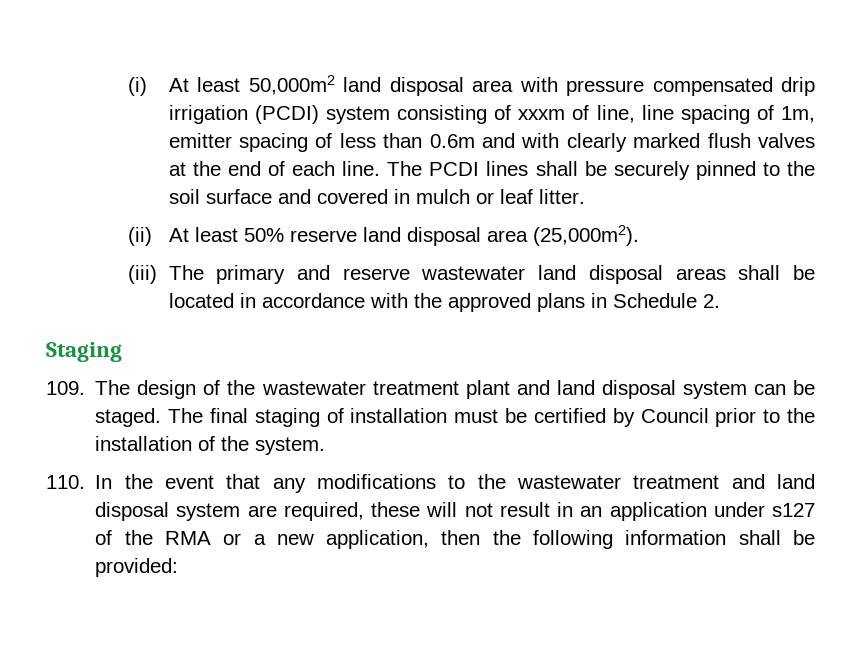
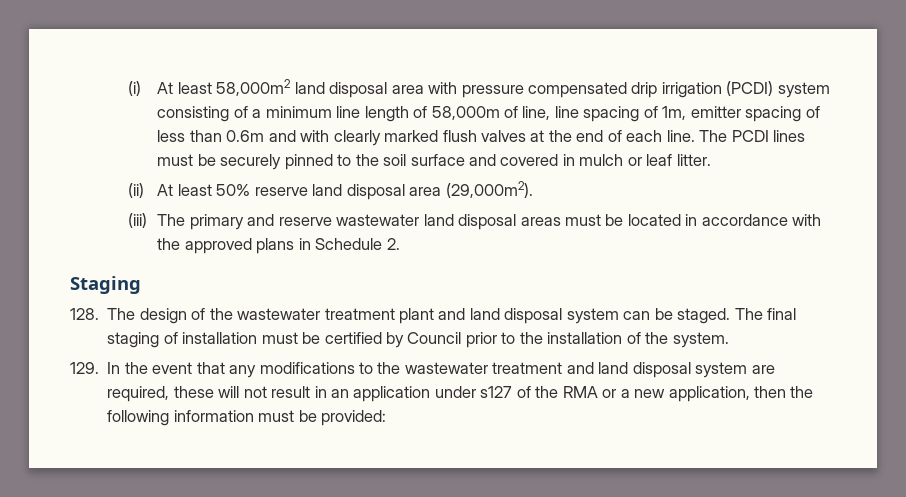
[248,75,335,95] 50,000m2 -> [216,79,291,96] 58,000m2
[518,109,566,120] xxxm -> [252,106,500,122] a minimum line length of 58,000m
[535,161,578,176] shall -> [157,154,194,166] must
[532,225,639,246] (25,000m2). -> [445,181,533,198] (29,000m2).
[738,265,781,280] shall -> [564,214,601,226] must
[46,381,85,395] 109. -> [70,308,99,320] 128.
[46,475,85,489] 110. -> [70,362,99,374] 129.
[738,530,781,545] shall -> [258,410,295,422] must

